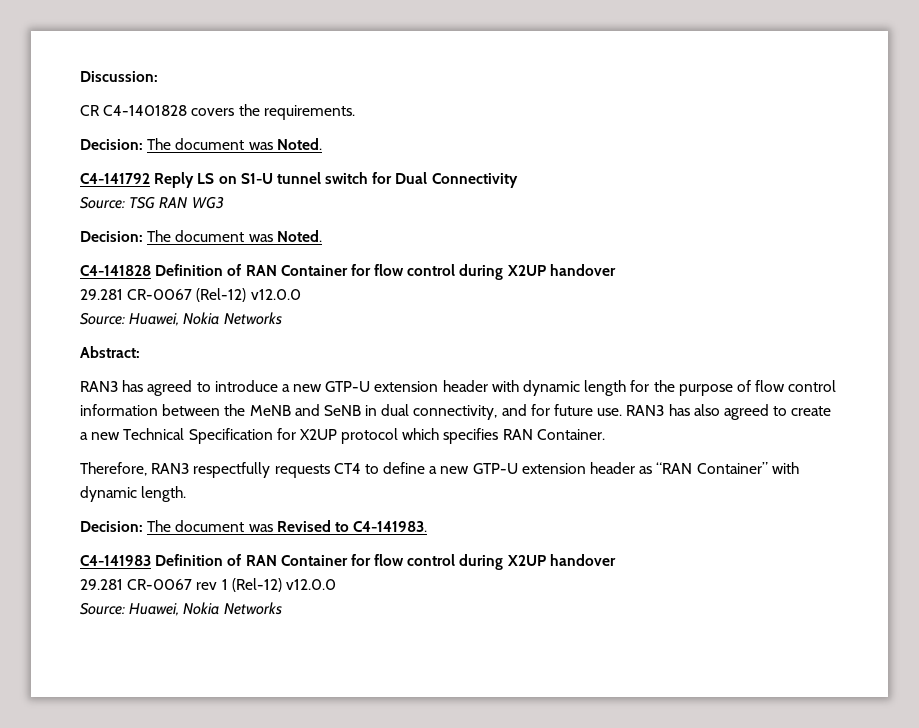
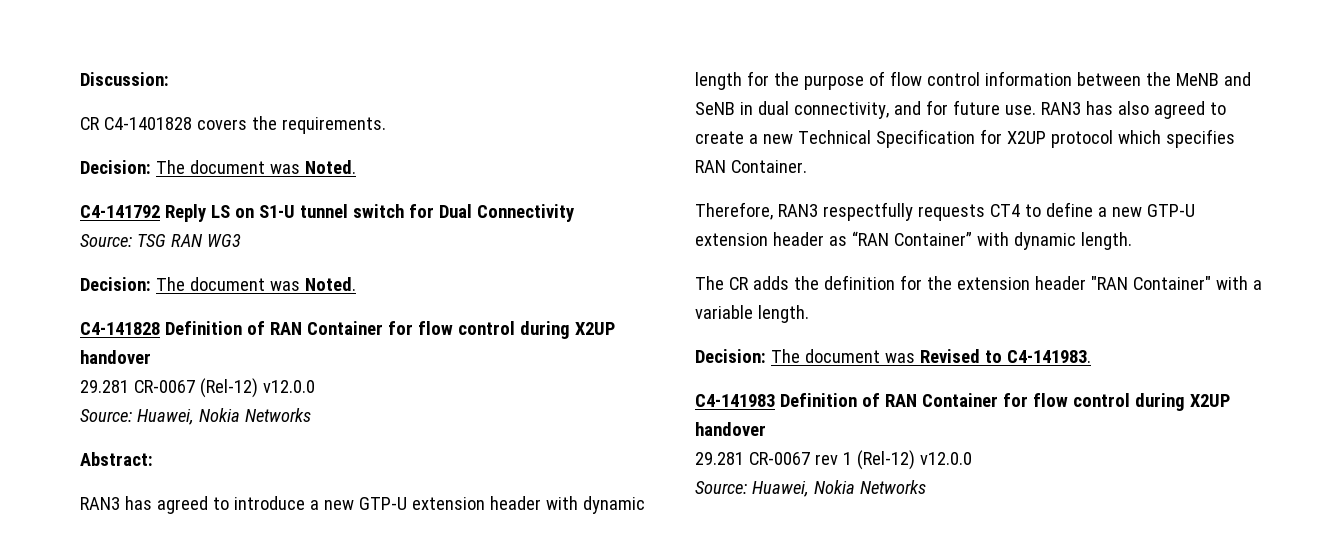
(187, 494) none -> [695,275,1262,290] [695,305,809,323] // The CR adds the definition for the extension header "RAN Container" with a variable length.

